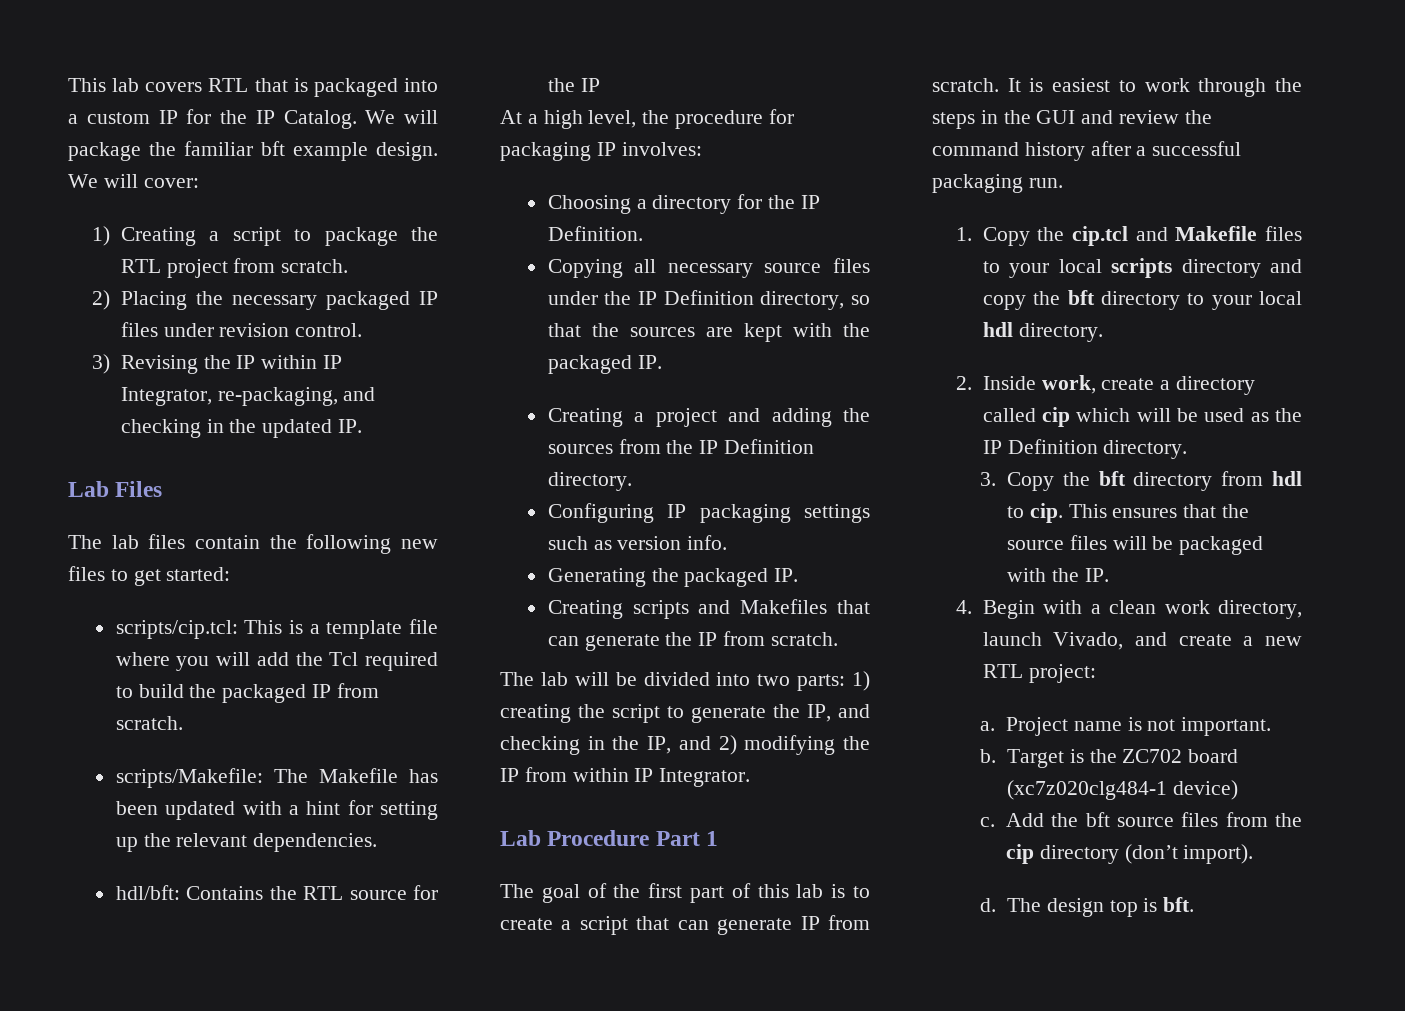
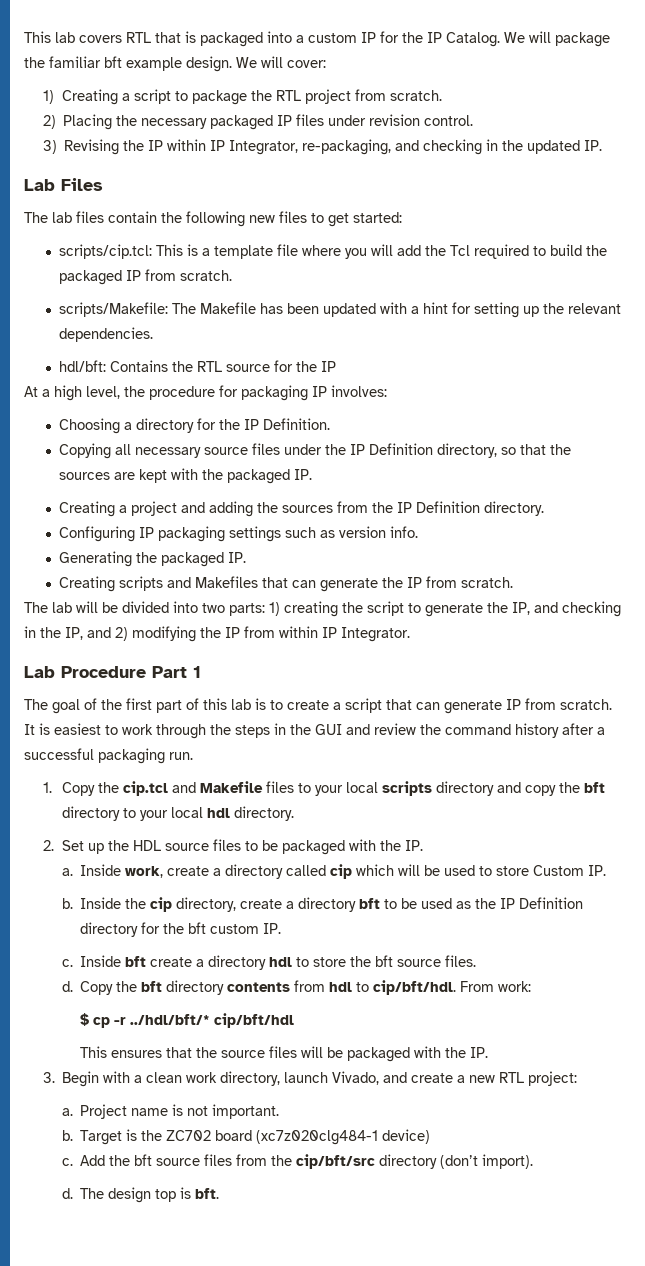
(973, 383) none -> [61,839,423,855] [61,868,73,876] Set up the HDL source files to be packaged with the IP. // a.
[1250,408,1302,422] [982,439,1188,459] [980,472,997,486] as the IP Definition directory. // 3. -> [479,865,607,876] [61,897,584,912] [80,922,282,937] [61,955,477,970] [61,981,73,992] to store Custom IP. // b. Inside the cip directory, create a directory bft to be used as the IP Definition directory for the bft custom IP. // c. Inside bft create a directory hdl to store the bft source files. // d.
(1213, 481) none -> [227,982,291,992] contents
[1029,503,1063,523] cip. -> [373,980,532,995] [80,1013,295,1028] cip/bft/hdl. From work: // $ cp -r ../hdl/bft/* cip/bft/hdl //
[956,600,973,614] 4. -> [42,1072,55,1083] 3.
[1005,844,1034,864] cip -> [296,1154,376,1169] cip/bft/src

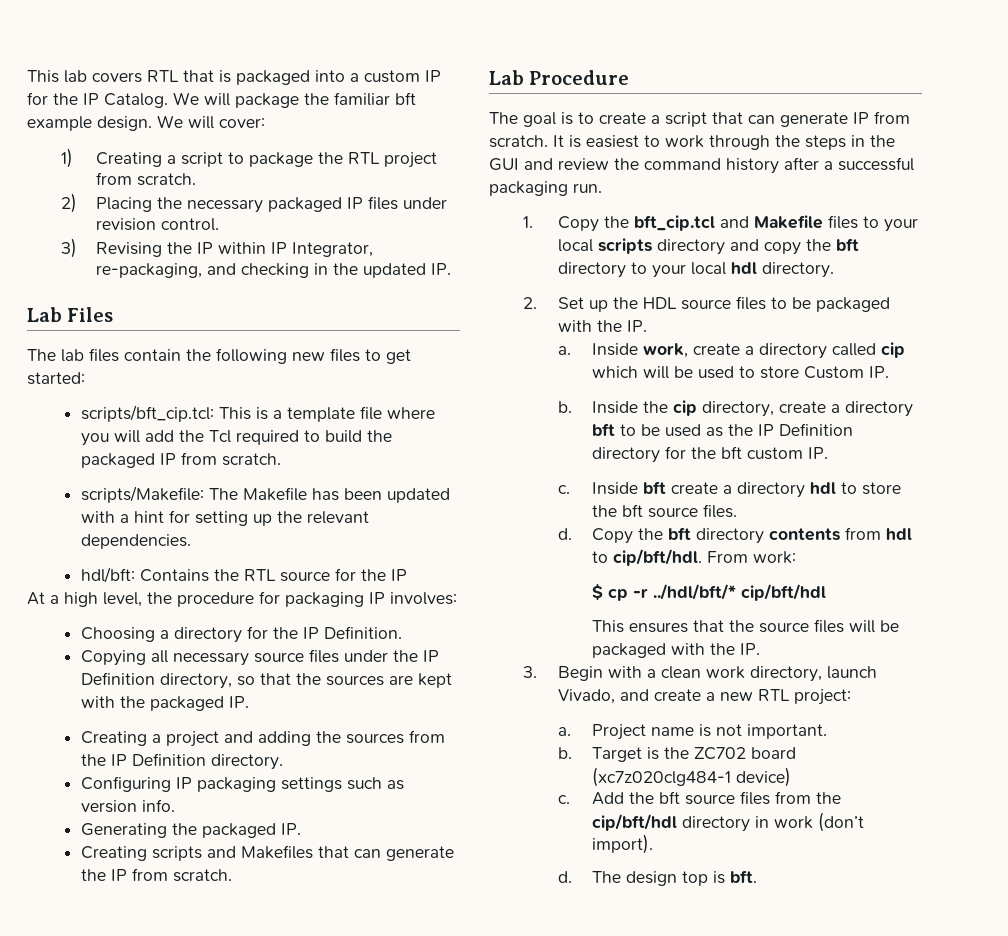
[58,244,152,259] scripts/cip.tcl: -> [80,405,214,422] scripts/bft_cip.tcl:
[24,601,621,617] [24,626,410,642] // The lab will be divided into two parts: 1) creating the script to generate the IP, and checking in the IP, and 2) modifying the IP from within IP Integrator. -> (232, 875) none
[152,666,201,678] Part 1 -> (630, 77) none
[84,698,251,713] of the first part of this lab -> (556, 119) none
[122,781,168,796] cip.tcl -> [633,215,715,231] bft_cip.tcl
[296,1154,438,1169] cip/bft/src directory -> [591,814,813,832] cip/bft/hdl directory in work

